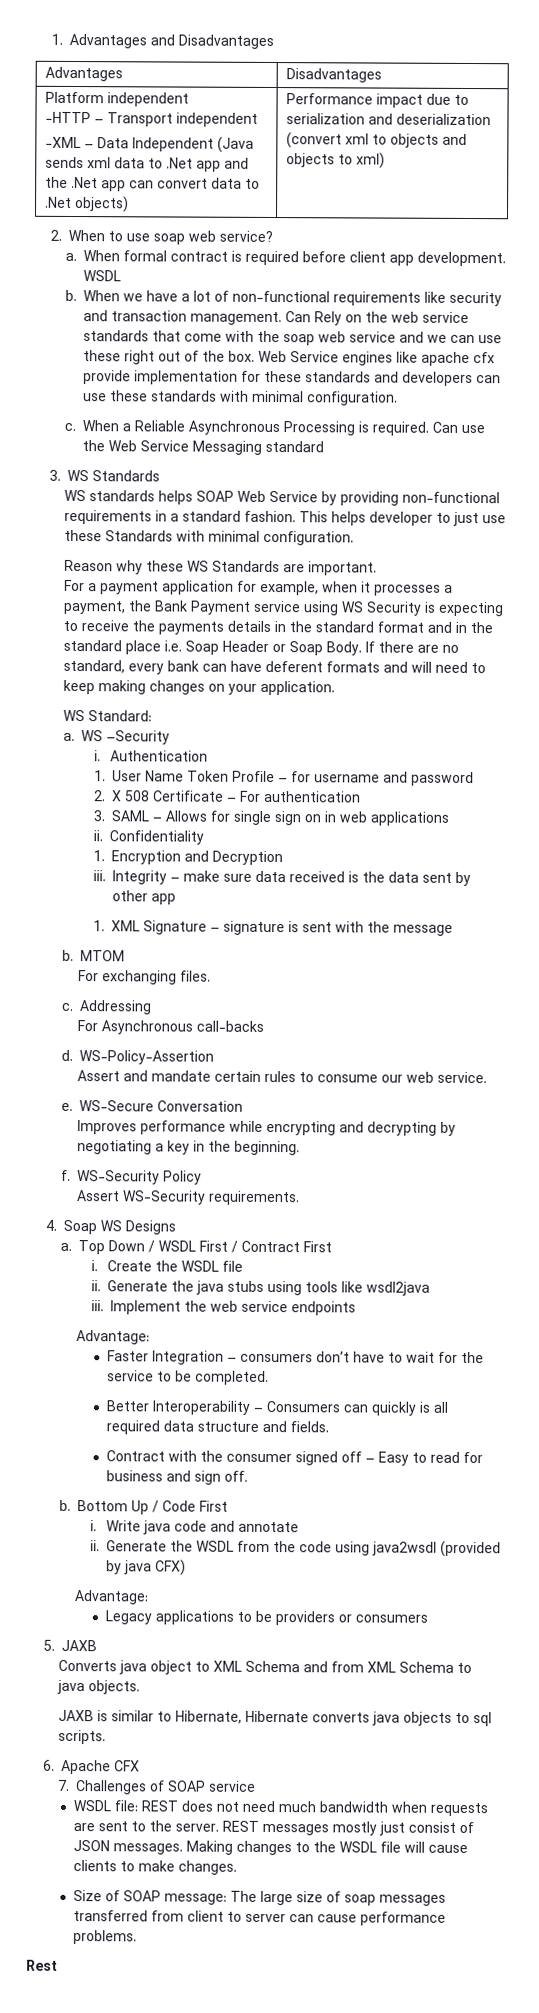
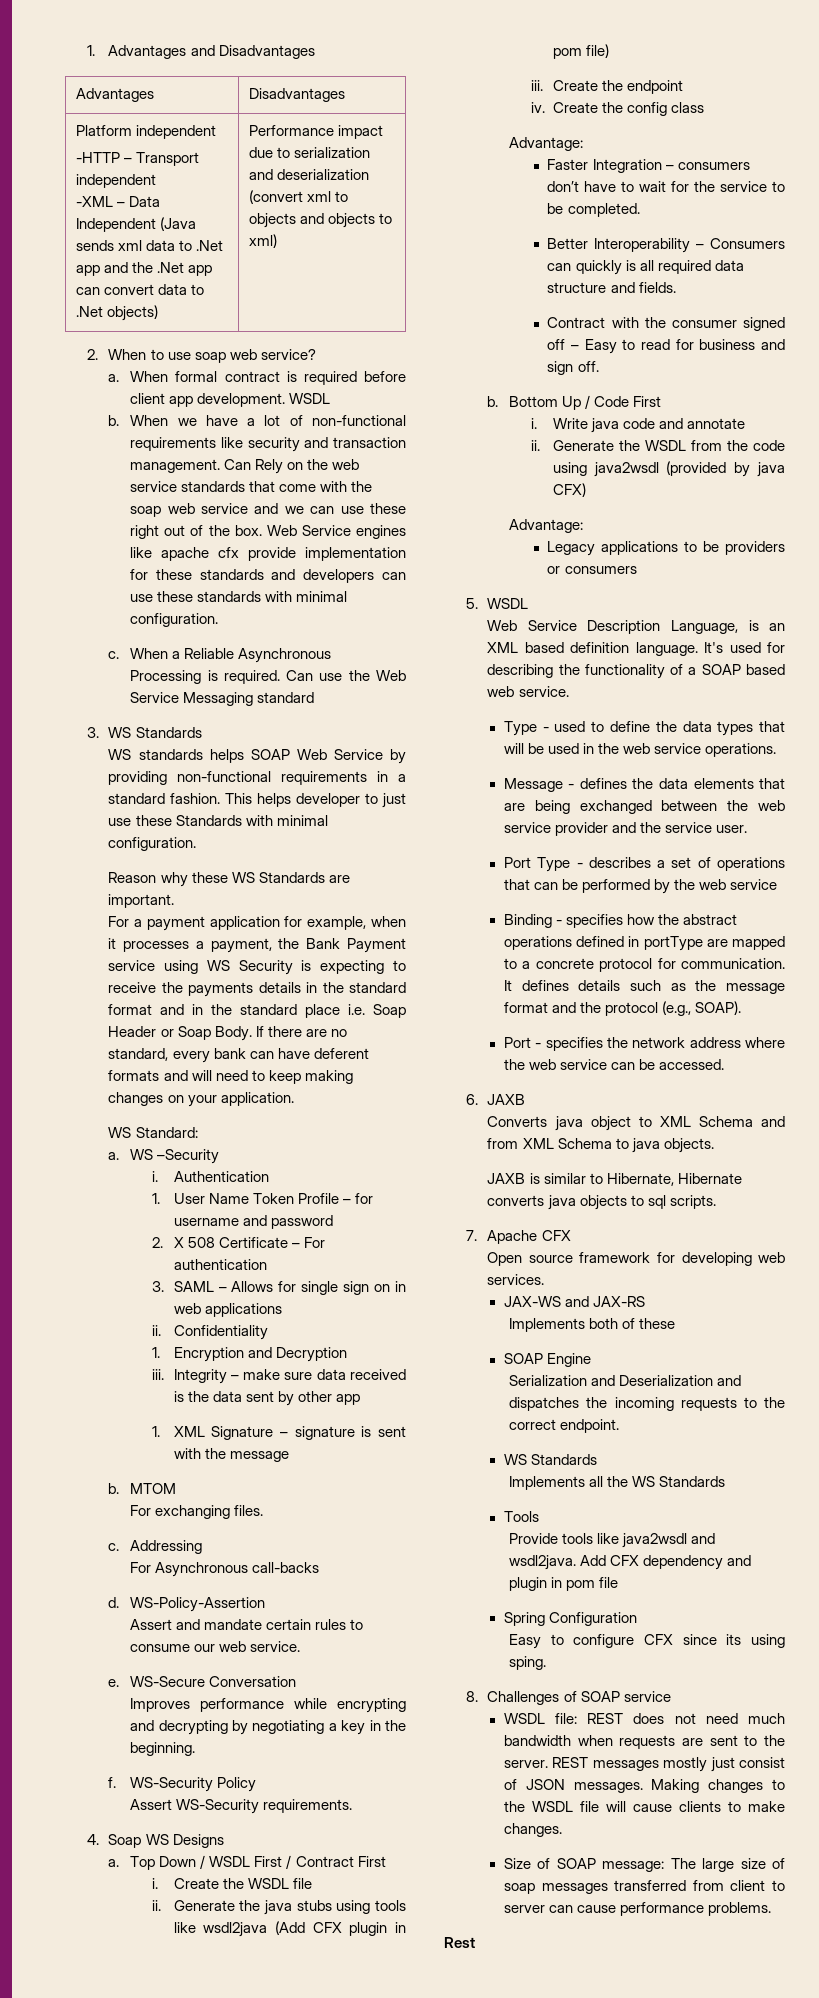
[91,1300,357,1316] // iii. Implement the web service endpoints -> [275,1921,406,1936] [552,44,609,59] [530,80,683,94] [530,102,704,116] (Add CFX plugin in pom file) // iii. Create the endpoint // iv. Create the config class
(55, 1645) none -> [487,598,529,609] [487,620,785,634] [487,642,785,656] [487,664,785,679] [487,686,569,697] [503,721,785,736] [503,743,777,757] [503,778,785,792] [503,800,785,814] [503,822,748,836] [503,857,785,872] [503,879,778,894] [503,914,738,928] [503,936,785,951] [503,958,785,972] [503,980,785,994] [503,1001,742,1016] [503,1037,785,1051] [503,1059,725,1070] [465,1094,478,1105] WSDL // Web Service Description Language, is an XML based definition language. It's used for describing the functionality of a SOAP based web service. // Type - used to define the data types that will be used in the web service operations. // Message - defines the data elements that are being exchanged between the web service provider and the service user. // Port Type - describes a set of operations that can be performed by the web service // Binding - specifies how the abstract operations defined in portType are mapped to a concrete protocol for communication. It defines details such as the message format and the protocol (e.g., SOAP). // Port - specifies the network address where the web service can be accessed. // 6.
[42,1759,55,1771] 6. -> [465,1230,477,1241] 7.
[58,1779,71,1792] 7. -> [487,1252,785,1266] [487,1274,545,1285] [503,1296,646,1307] [509,1318,676,1332] [503,1353,592,1367] [509,1375,742,1386] [509,1397,785,1411] [509,1419,620,1433] [503,1454,598,1465] [509,1476,726,1490] [503,1511,539,1522] [509,1533,716,1548] [509,1555,752,1570] [509,1577,619,1591] [503,1612,638,1626] [509,1634,785,1649] [509,1656,547,1670] [465,1691,478,1702] Open source framework for developing web services. // JAX-WS and JAX-RS // Implements both of these // SOAP Engine // Serialization and Deserialization and dispatches the incoming requests to the correct endpoint. // WS Standards // Implements all the WS Standards // Tools // Provide tools like java2wsdl and wsdl2java. Add CFX dependency and plugin in pom file // Spring Configuration // Easy to configure CFX since its using sping. // 8.

